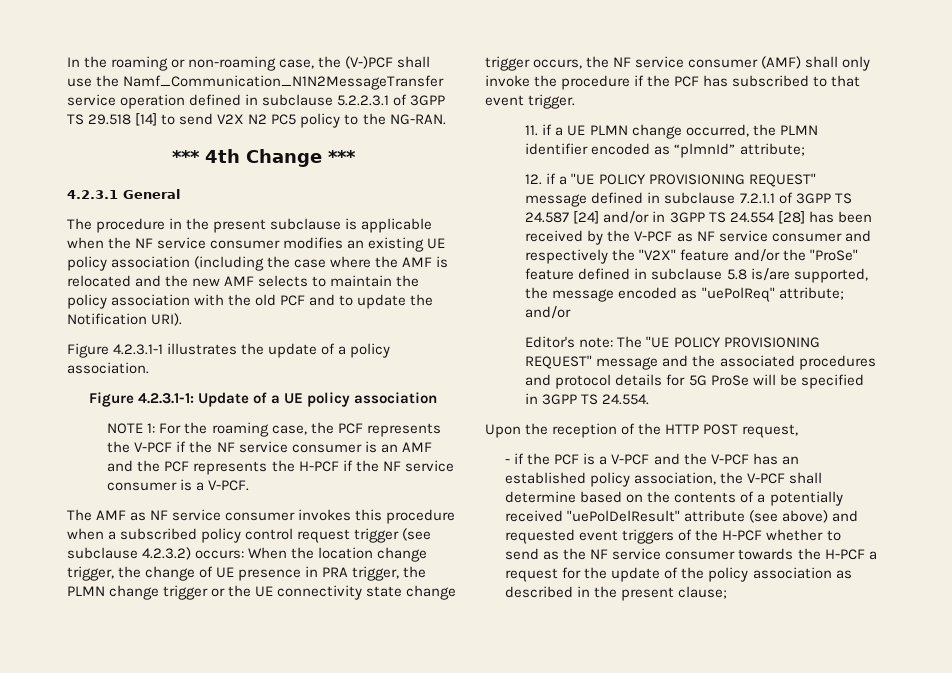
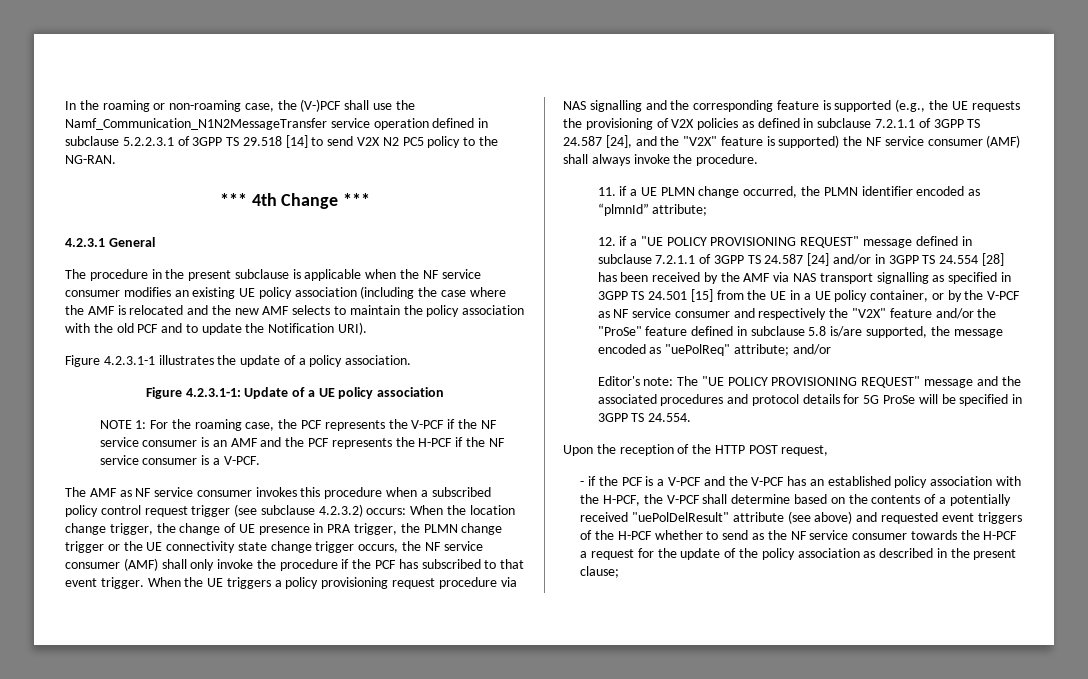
(576, 101) none -> [147,577,517,589] [563,99,1020,112] [563,118,981,130] [563,135,1021,148] [563,154,759,166] When the UE triggers a policy provisioning request procedure via NAS signalling and the corresponding feature is supported (e.g., the UE requests the provisioning of V2X policies as defined in subclause 7.2.1.1 of 3GPP TS 24.587 [24], and the "V2X" feature is supported) the NF service consumer (AMF) shall always invoke the procedure.
(631, 236) none -> [743,272,1011,284] [597,289,984,302] AMF via NAS transport signalling as specified in 3GPP TS 24.501 [15] from the UE in a UE policy container, or by the
[634,472,717,485] association, -> [930,476,1021,486] [580,494,641,506] association with the H-PCF,

